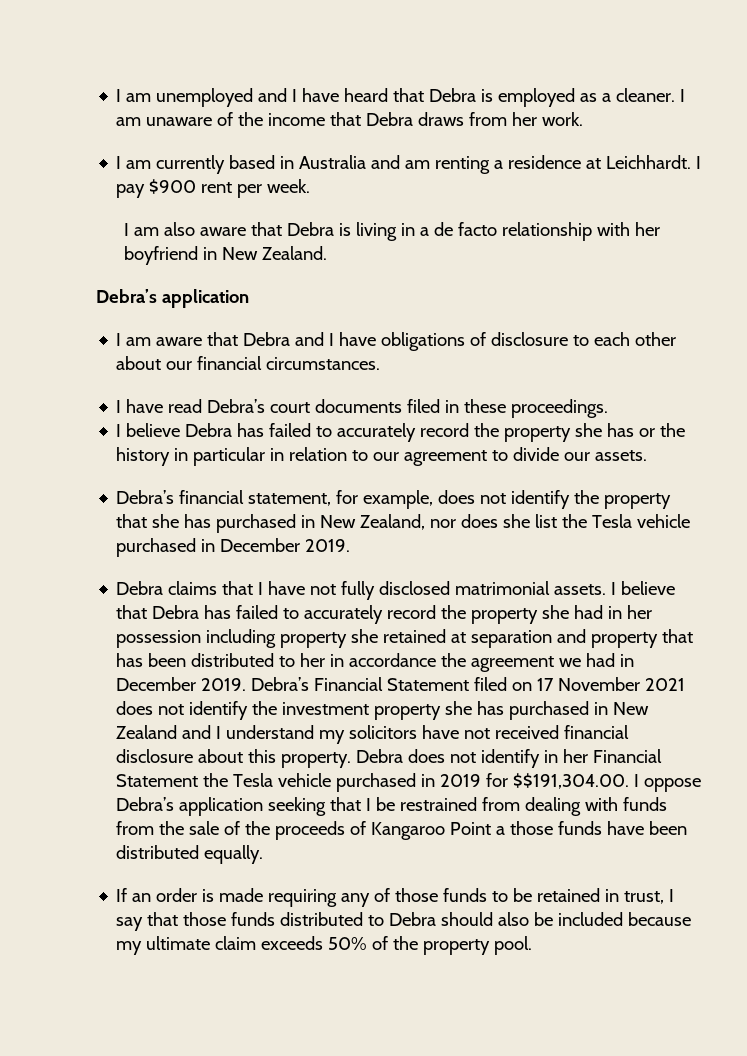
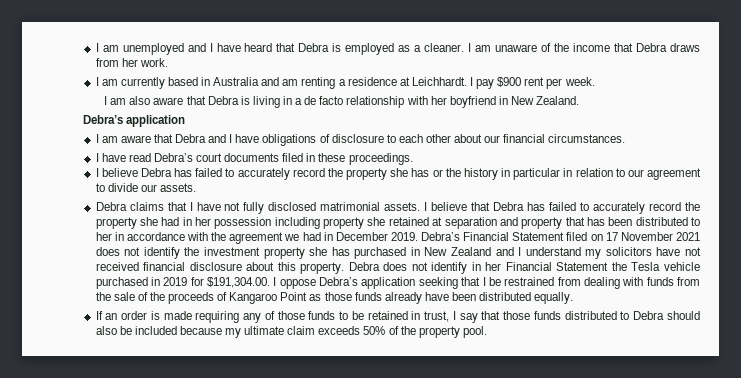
[116,490,672,509] [116,514,691,533] [116,538,351,557] // Debra’s financial statement, for example, does not identify the property that she has purchased in New Zealand, nor does she list the Tesla vehicle purchased in December 2019. -> (196, 187) none
(437, 660) none -> [187,232,209,241] with
[513,773,630,789] $$191,304.00. -> [207,277,271,288] $191,304.00.
[496,821,603,835] a those funds -> [309,292,422,304] as those funds already

